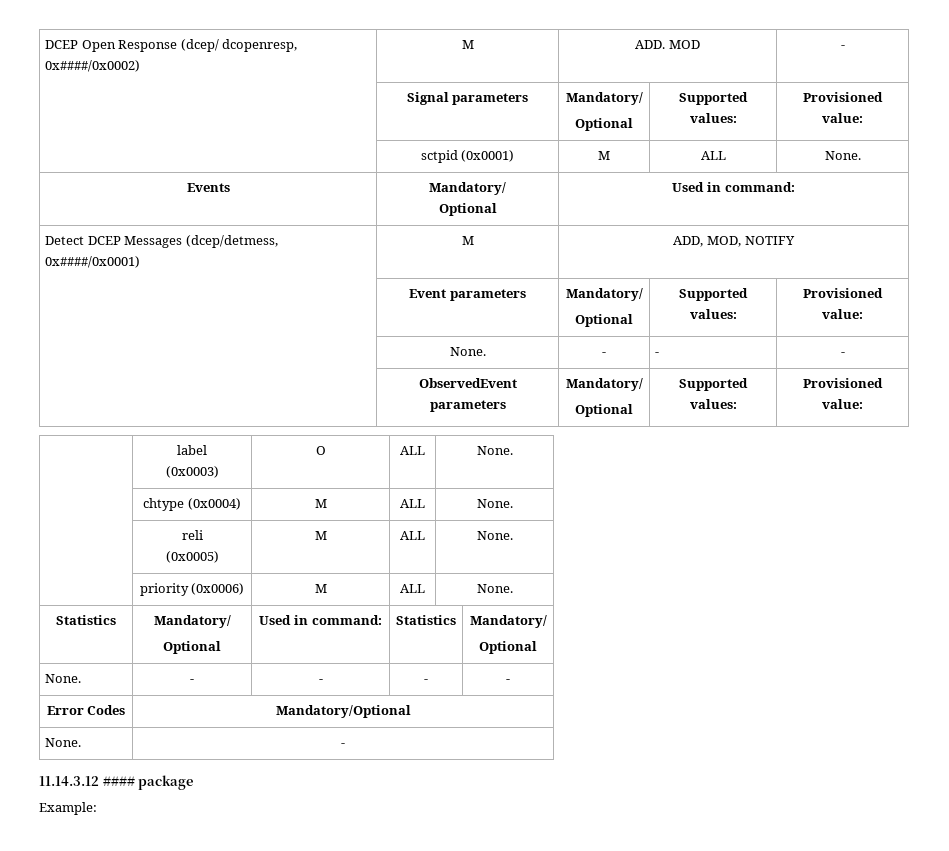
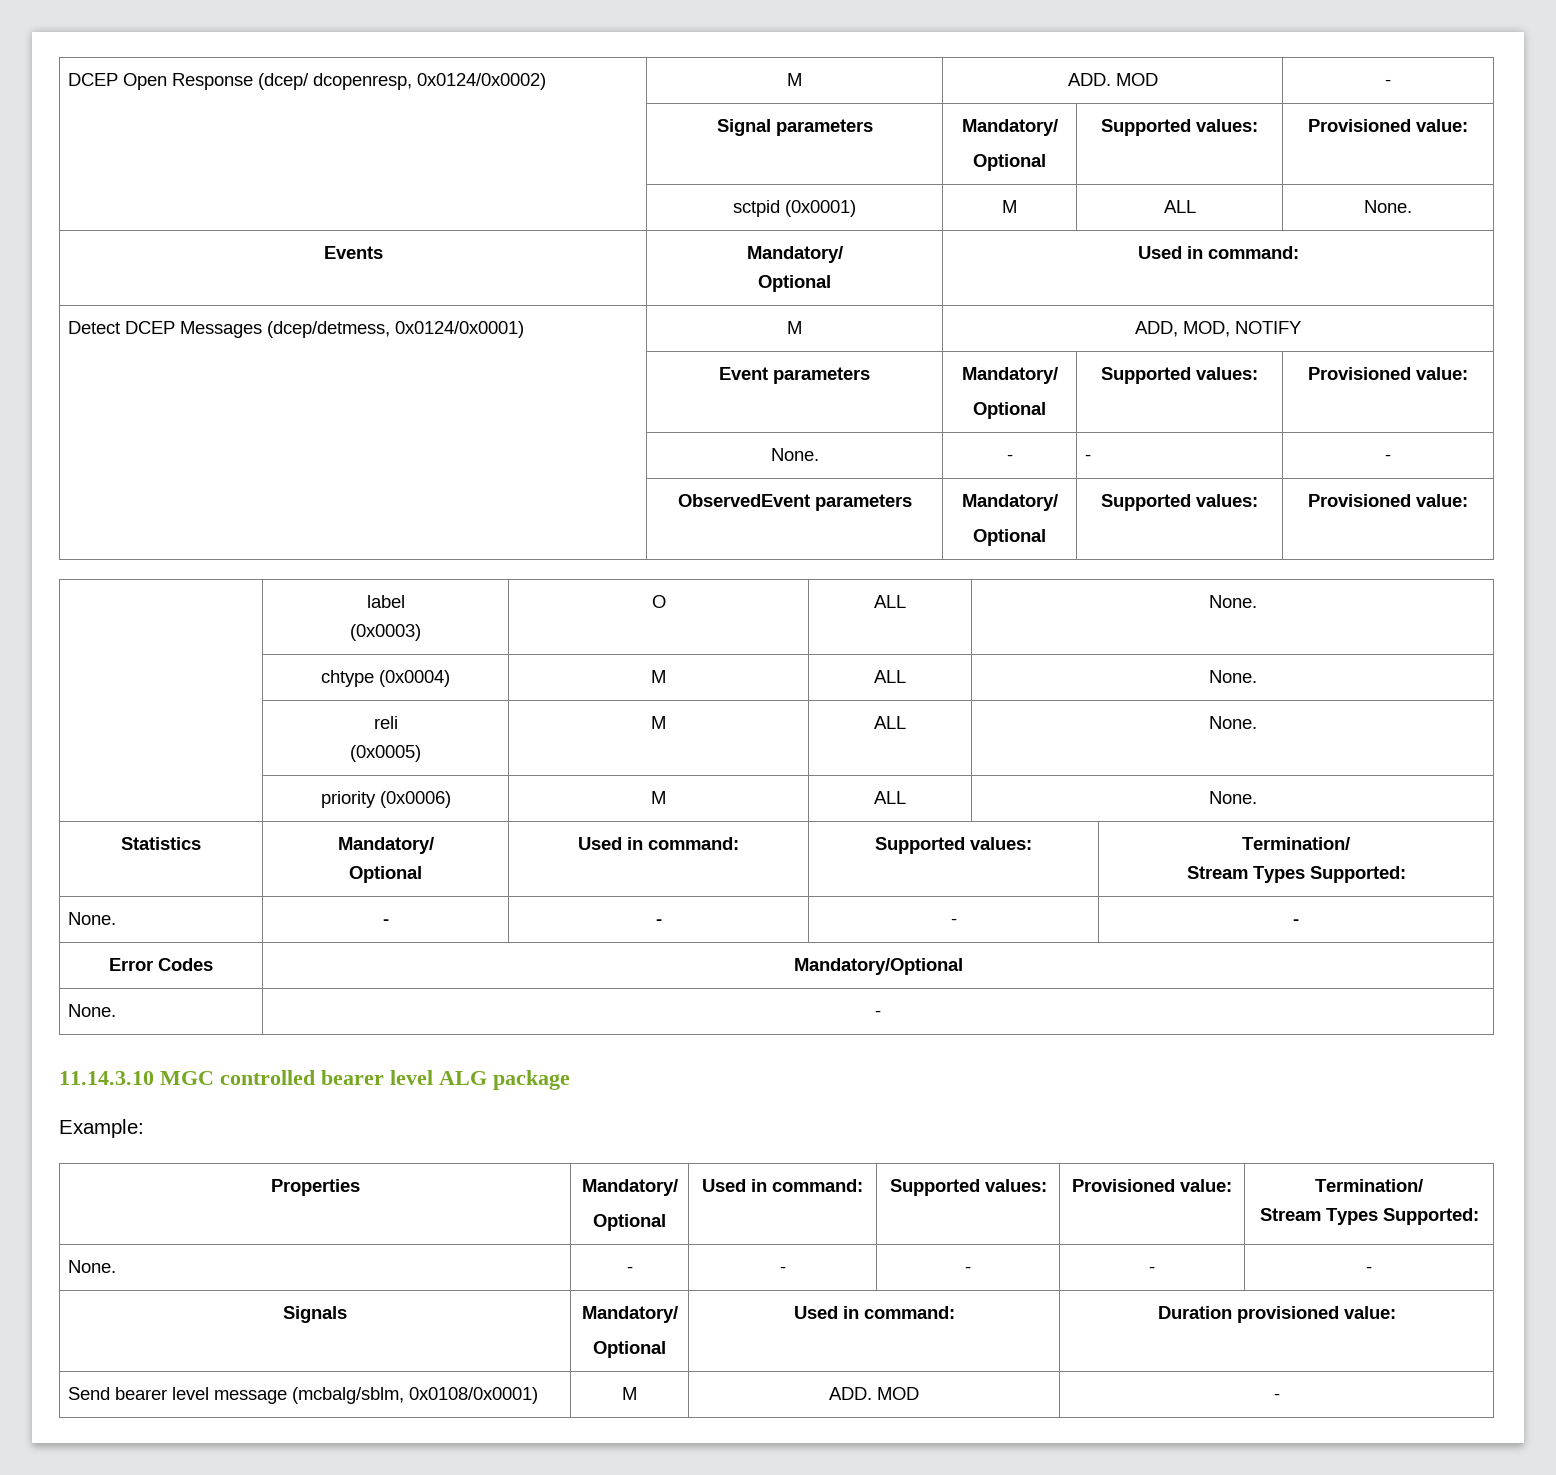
[45,60,141,72] 0x####/0x0002) -> [416,73,546,90] 0x0124/0x0002)
[45,256,141,268] 0x####/0x0001) -> [394,321,524,338] 0x0124/0x0001)
[396,615,456,625] [469,615,547,628] [479,641,537,654] Statistics | Mandatory/ // Optional -> [875,837,1032,854] [1241,837,1350,850] [1186,866,1406,883] Supported values: | Termination/ // Stream Types Supported:
[39,775,194,790] [39,802,97,815] 11.14.3.12 #### package // Example: -> [59,1070,570,1090] [59,1119,144,1138] [270,1179,360,1196] [581,1179,678,1196] [593,1214,666,1231] [702,1179,863,1192] [889,1179,1047,1196] [1072,1179,1232,1192] [1314,1179,1423,1192] [1259,1208,1479,1225] [67,1260,116,1273] [626,1266,633,1273] [779,1266,786,1273] [965,1266,971,1273] [1148,1266,1155,1273] [1365,1266,1372,1273] [283,1306,347,1323] [581,1306,678,1323] [593,1341,666,1358] [793,1306,955,1319] [1157,1306,1396,1323] [67,1387,538,1404] [622,1387,637,1400] [829,1387,919,1400] [1273,1393,1280,1400] 11.14.3.10 MGC controlled bearer level ALG package // Example: // Properties | Mandatory/ // Optional | Used in command: | Supported values: | Provisioned value: | Termination/ // Stream Types Supported: // None. | - | - | - | - | - // Signals | Mandatory/ // Optional | Used in command: | Duration provisioned value: // Send bearer level message (mcbalg/sblm, 0x0108/0x0001) | M | ADD. MOD | -

